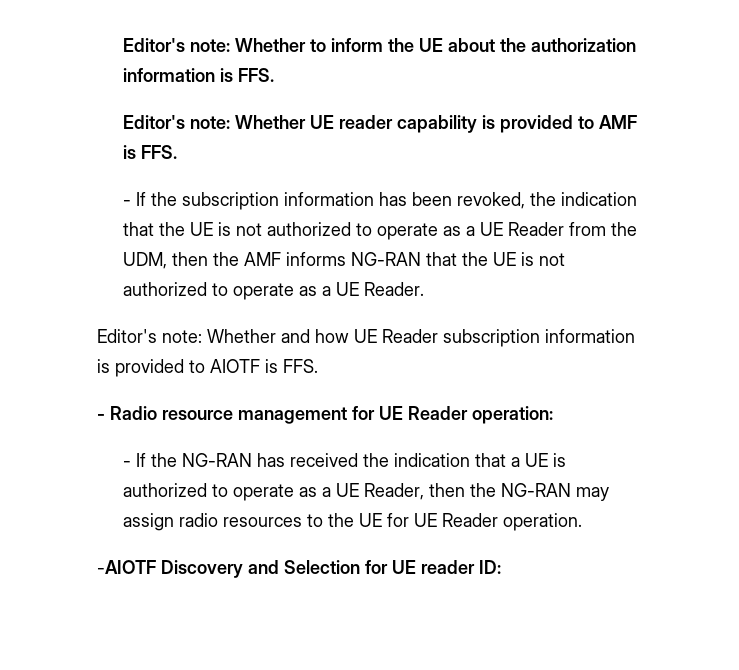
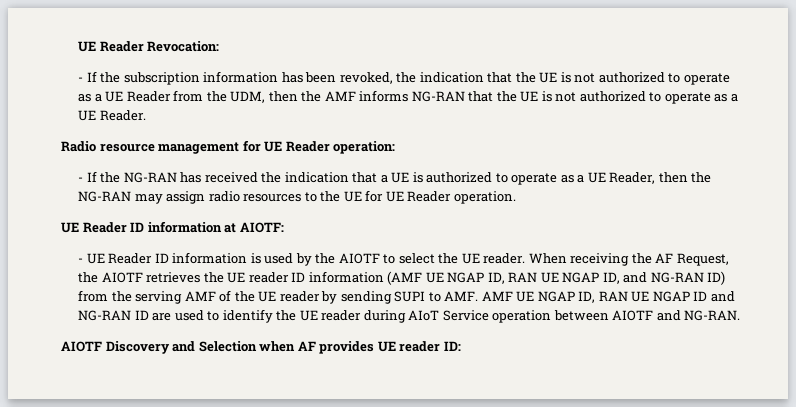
[122,38,636,52] [122,68,274,82] [122,115,637,133] [122,145,177,159] Editor's note: Whether to inform the UE about the authorization information is FFS. // Editor's note: Whether UE reader capability is provided to AMF is FFS. -> [78,41,220,52] UE Reader Revocation:
[97,329,635,347] [97,359,318,377] [97,414,105,420] Editor's note: Whether and how UE Reader subscription information is provided to AIOTF is FFS. // - -> (146, 115) none
[97,560,388,578] -AIOTF Discovery and Selection for -> [61,221,284,233] [78,252,729,266] [78,271,726,285] [78,290,736,304] [78,309,741,323] [61,341,375,354] UE Reader ID information at AIOTF: // - UE Reader ID information is used by the AIOTF to select the UE reader. When receiving the AF Request, the AIOTF retrieves the UE reader ID information (AMF UE NGAP ID, RAN UE NGAP ID, and NG-RAN ID) from the serving AMF of the UE reader by sending SUPI to AMF. AMF UE NGAP ID, RAN UE NGAP ID and NG-RAN ID are used to identify the UE reader during AIoT Service operation between AIOTF and NG-RAN. // AIOTF Discovery and Selection when AF provides

